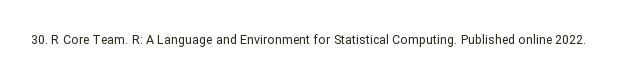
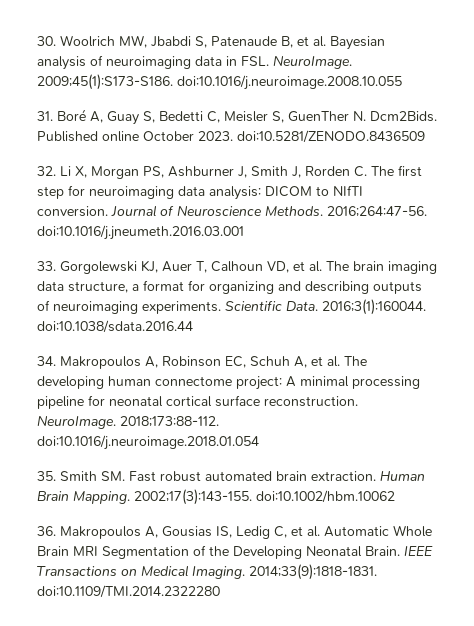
[51,34,587,47] R Core Team. R: A Language and Environment for Statistical Computing. Published online 2022. -> [60,35,385,50] [37,55,352,70] [37,74,402,90] [37,109,437,125] [37,130,425,143] [37,165,422,179] [37,185,363,200] [37,205,427,217] [37,225,244,240] [37,260,437,274] [37,280,422,294] [37,299,426,315] [37,320,193,333] [37,356,367,369] [37,376,420,390] [37,395,358,409] [37,415,219,429] [37,435,259,450] [37,471,425,482] [37,489,395,505] [37,525,432,539] [37,545,433,559] [37,564,377,580] [37,585,220,598] Woolrich MW, Jbabdi S, Patenaude B, et al. Bayesian analysis of neuroimaging data in FSL. NeuroImage. 2009;45(1):S173-S186. doi:10.1016/j.neuroimage.2008.10.055 // 31. Boré A, Guay S, Bedetti C, Meisler S, GuenTher N. Dcm2Bids. Published online October 2023. doi:10.5281/ZENODO.8436509 // 32. Li X, Morgan PS, Ashburner J, Smith J, Rorden C. The first step for neuroimaging data analysis: DICOM to NIfTI conversion. Journal of Neuroscience Methods. 2016;264:47-56. doi:10.1016/j.jneumeth.2016.03.001 // 33. Gorgolewski KJ, Auer T, Calhoun VD, et al. The brain imaging data structure, a format for organizing and describing outputs of neuroimaging experiments. Scientific Data. 2016;3(1):160044. doi:10.1038/sdata.2016.44 // 34. Makropoulos A, Robinson EC, Schuh A, et al. The developing human connectome project: A minimal processing pipeline for neonatal cortical surface reconstruction. NeuroImage. 2018;173:88-112. doi:10.1016/j.neuroimage.2018.01.054 // 35. Smith SM. Fast robust automated brain extraction. Human Brain Mapping. 2002;17(3):143-155. doi:10.1002/hbm.10062 // 36. Makropoulos A, Gousias IS, Ledig C, et al. Automatic Whole Brain MRI Segmentation of the Developing Neonatal Brain. IEEE Transactions on Medical Imaging. 2014;33(9):1818-1831. doi:10.1109/TMI.2014.2322280

